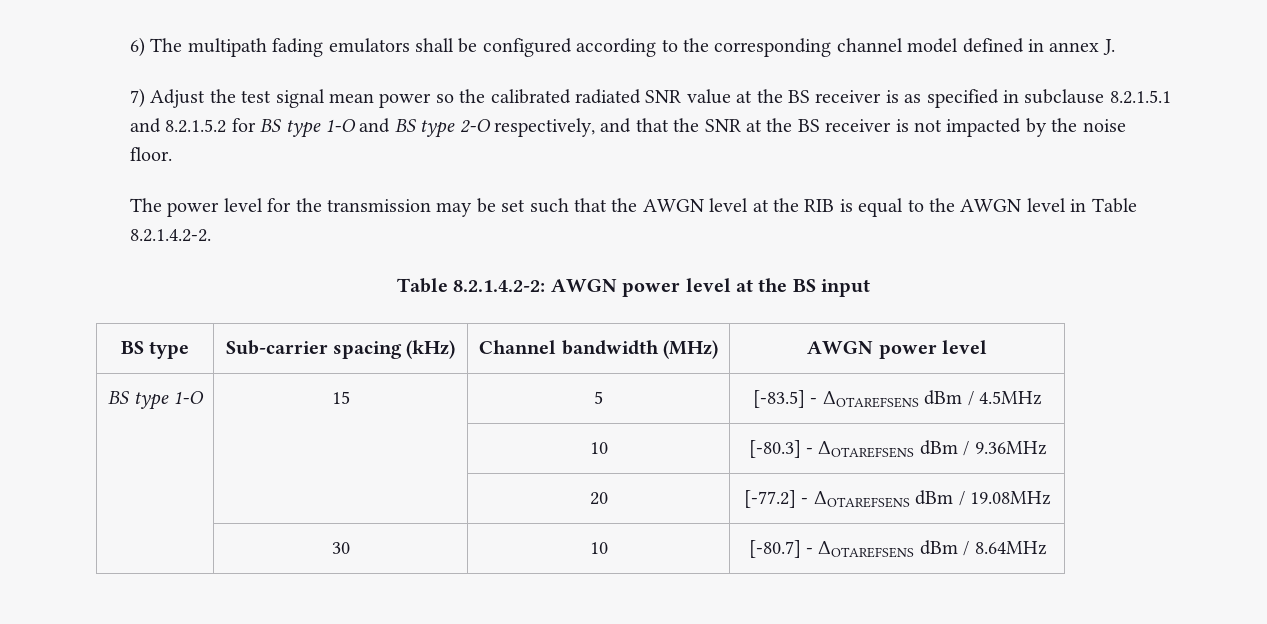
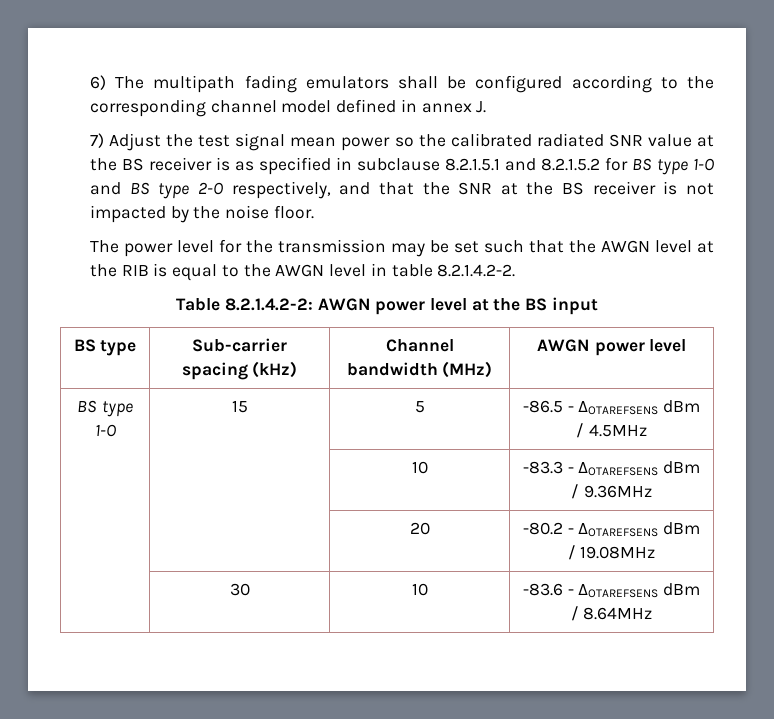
[1091,198,1137,213] Table -> [391,264,433,277] table
[753,390,805,408] [-83.5] -> [522,400,563,413] -86.5
[748,440,801,458] [-80.3] -> [522,461,563,474] -83.3
[744,490,796,508] [-77.2] -> [522,522,563,535] -80.2
[748,540,801,558] [-80.7] -> [522,583,563,596] -83.6

